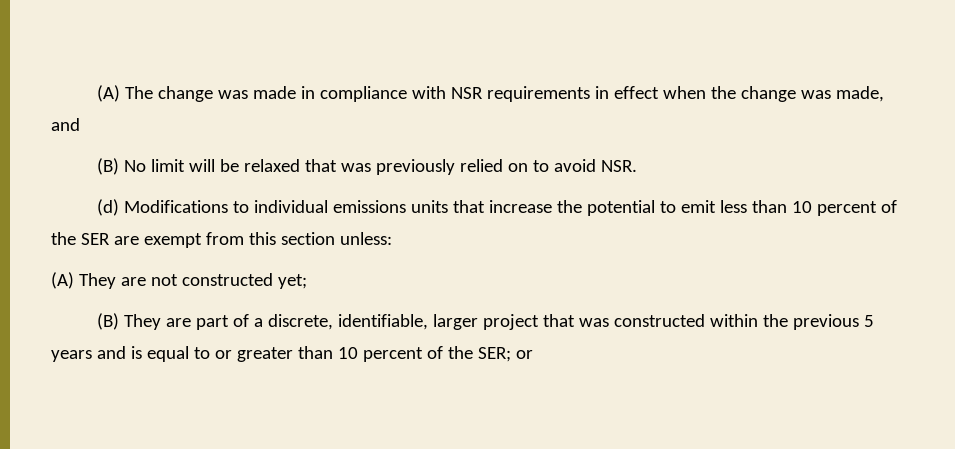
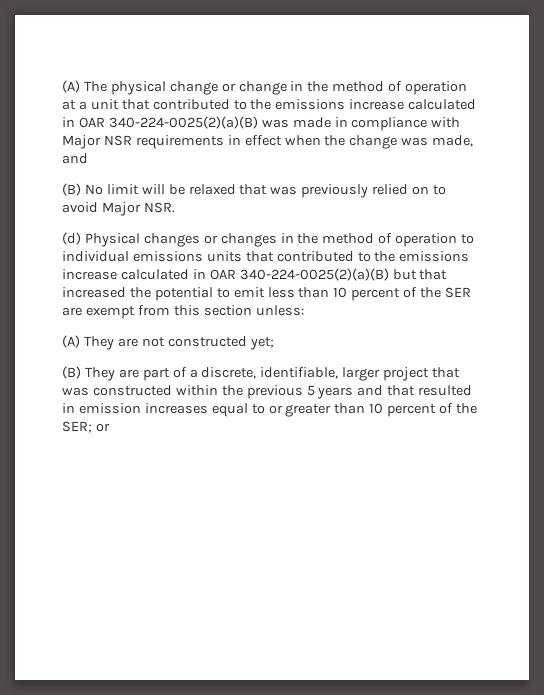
[157,86,213,102] change -> [110,81,468,95] [62,99,477,110] [62,116,258,129] physical change or change in the method of operation at a unit that contributed to the emissions increase calculated in OAR 340-224-0025(2)(a)(B)
(446, 92) none -> [62,135,101,149] Major
(596, 165) none -> [101,202,141,216] Major
[123,200,228,213] Modifications -> [84,233,458,247] Physical changes or changes in the method of operation
[488,200,552,213] increase -> [276,251,470,262] [62,268,448,281] [62,287,126,298] contributed to the emissions increase calculated in OAR 340-224-0025(2)(a)(B) but that increased
[130,346,142,359] is -> [387,385,473,396] [62,403,208,414] that resulted in emission increases

